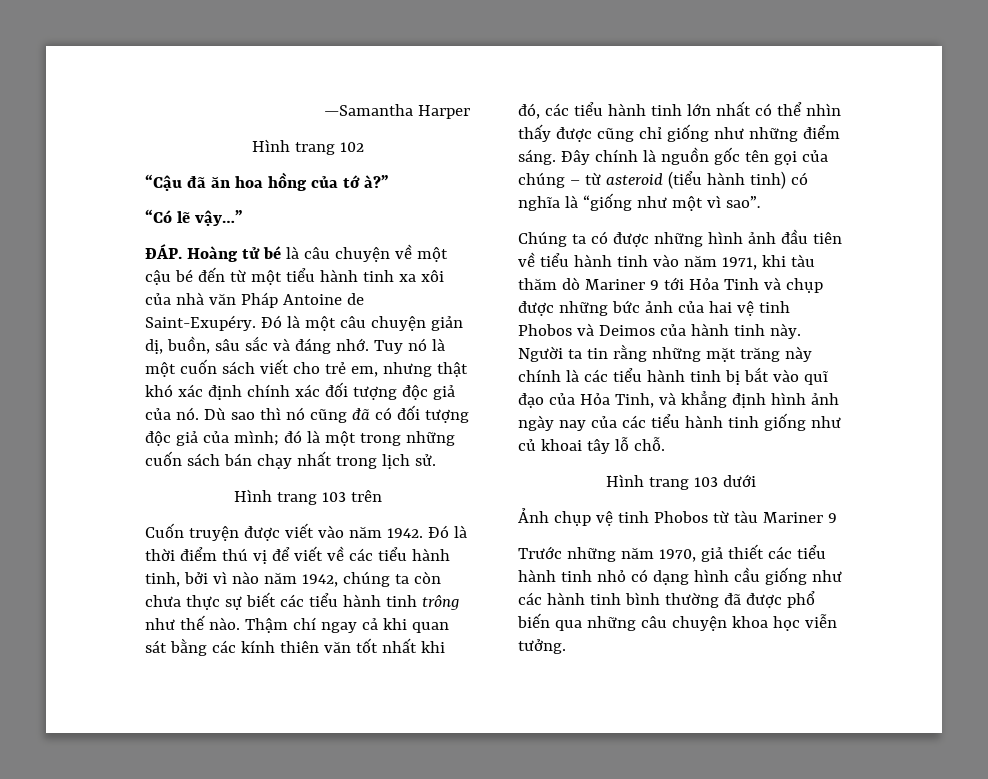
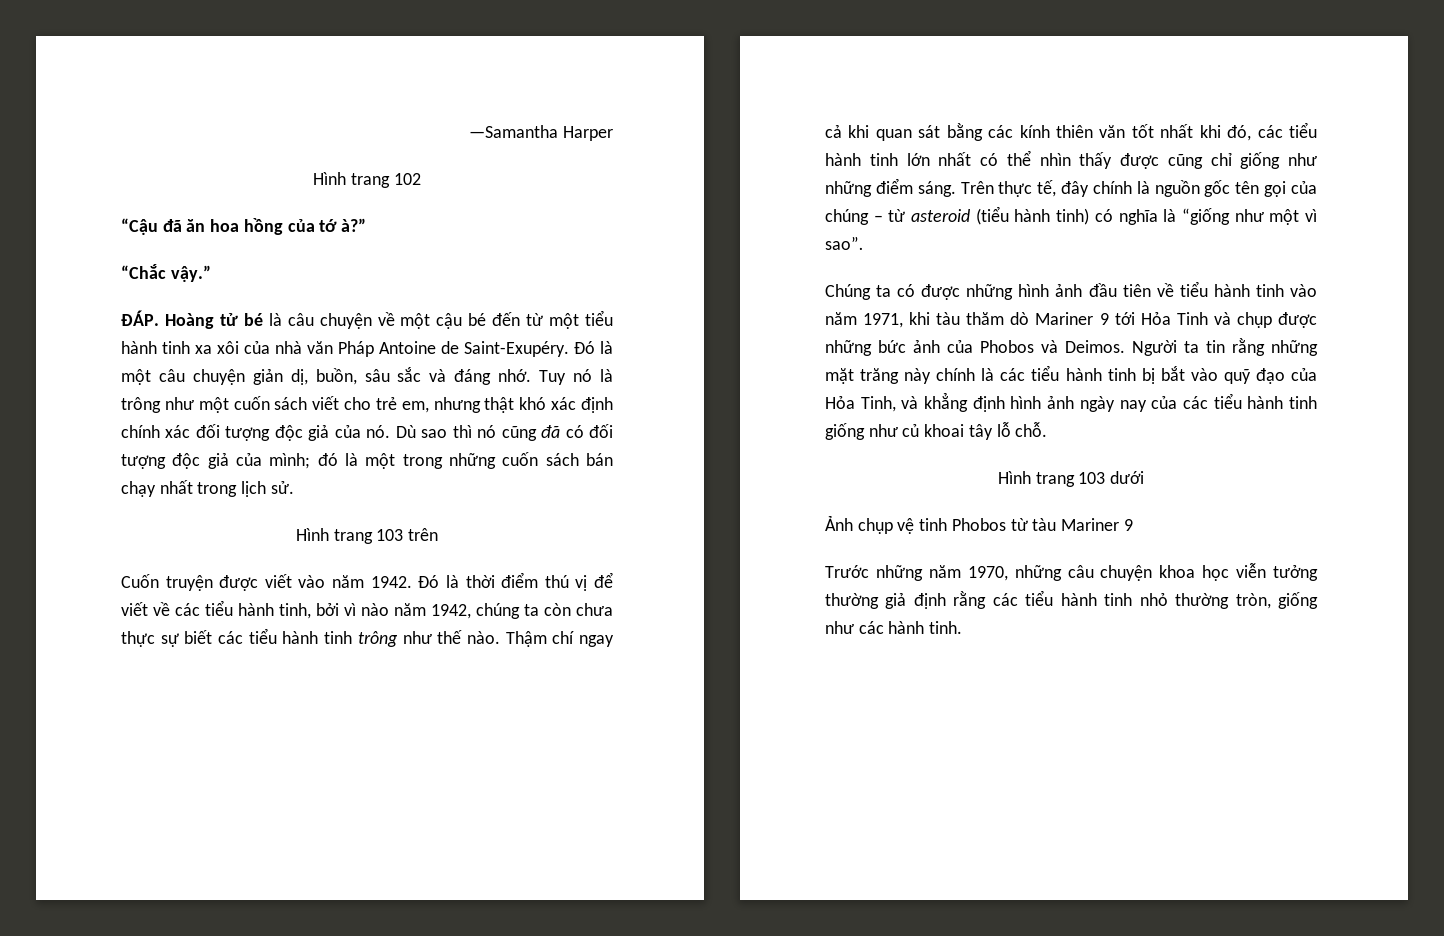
[145,209,243,226] “Có lẽ vậy…” -> [121,264,211,282] “Chắc vậy.”
(445, 344) none -> [121,397,194,413] trông như
[560,150,590,165] Đây -> [960,180,1090,197] Trên thực tế, đây
[708,301,790,316] [518,323,801,339] hai vệ tinh Phobos và Deimos của hành tinh này. -> [980,340,1125,353] Phobos và Deimos.
[803,371,828,385] quĩ -> [1223,369,1251,384] quỹ
[700,544,826,562] [518,567,842,585] [518,591,815,608] [517,613,582,631] giả thiết các tiểu hành tinh nhỏ có dạng hình cầu giống như các hành tinh bình thường đã được phổ biến qua -> (1008, 573) none
[518,639,566,654] tưởng. -> [1273,565,1318,581] [825,590,1318,609] [825,621,963,634] tưởng thường giả định rằng các tiểu hành tinh nhỏ thường tròn, giống như các hành tinh.

